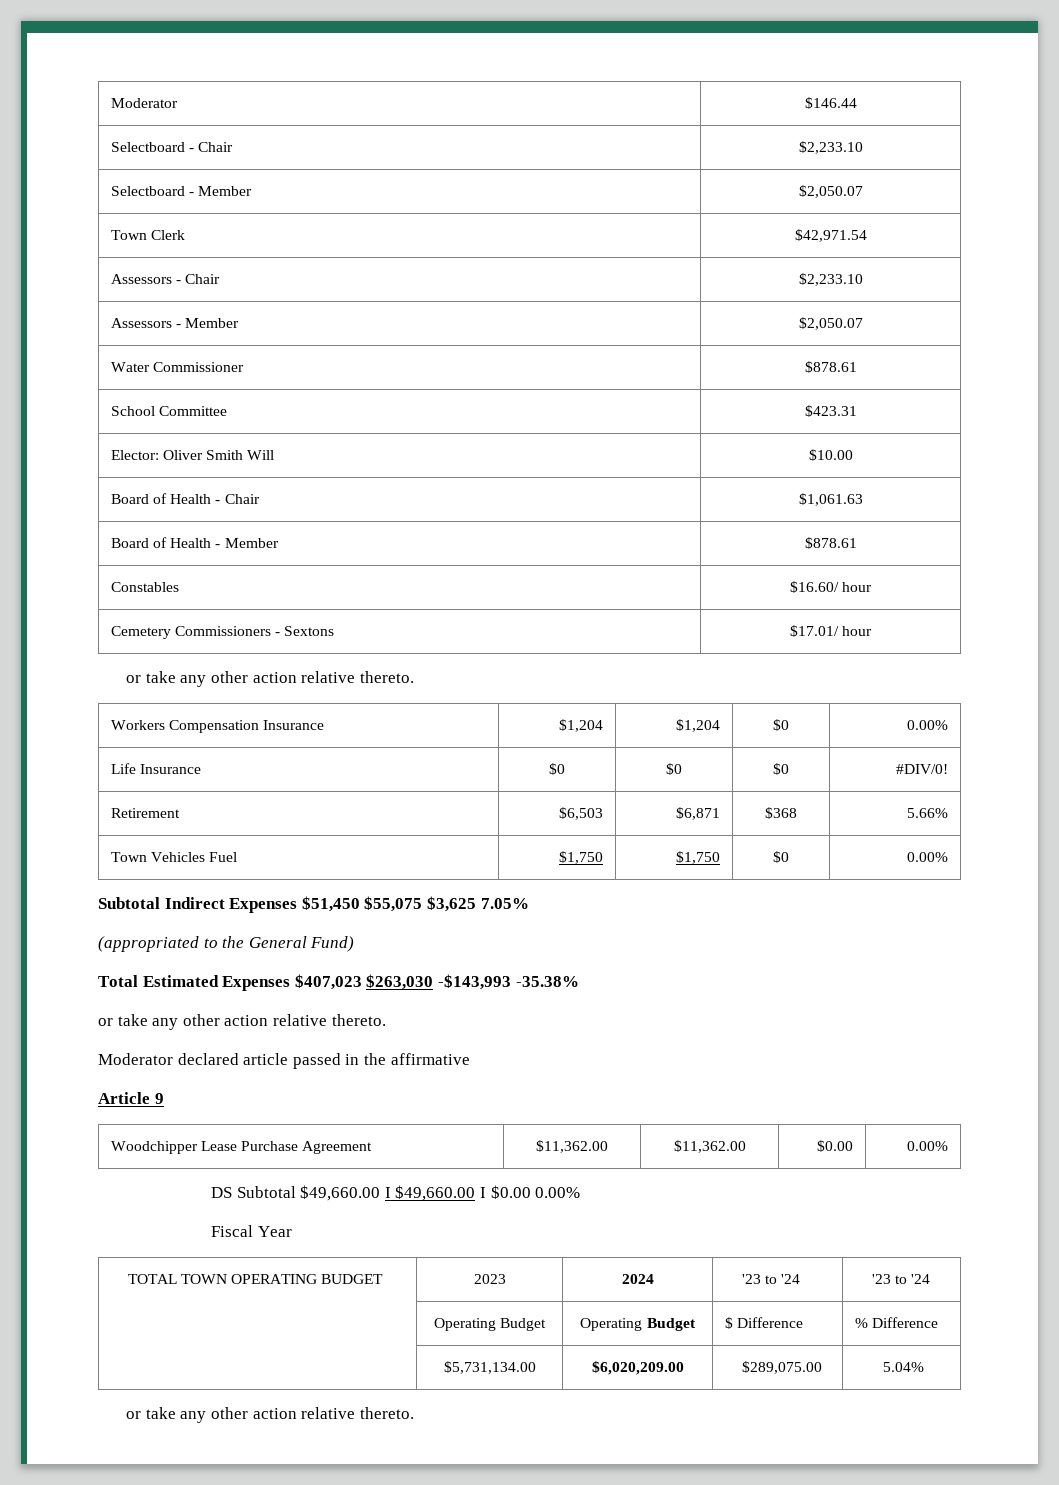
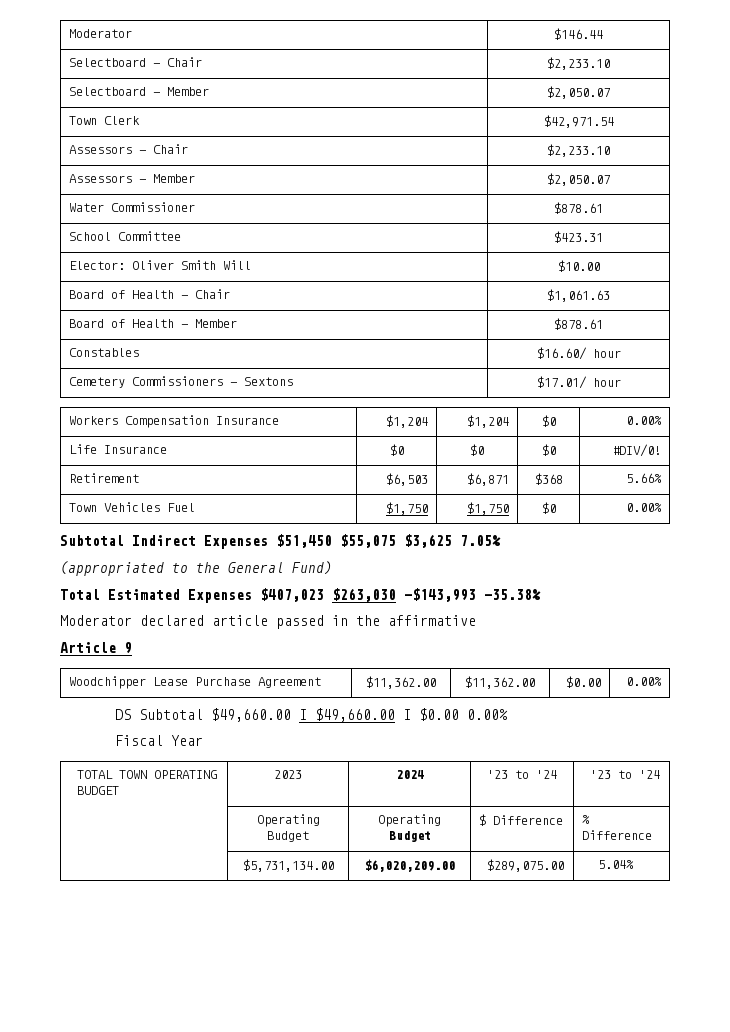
[126,671,414,687] // or take any other action relative thereto. -> (621, 382) none
[98,1014,386,1030] // or take any other action relative thereto. -> (541, 594) none
[126,1407,414,1423] // or take any other action relative thereto. -> (635, 864) none

